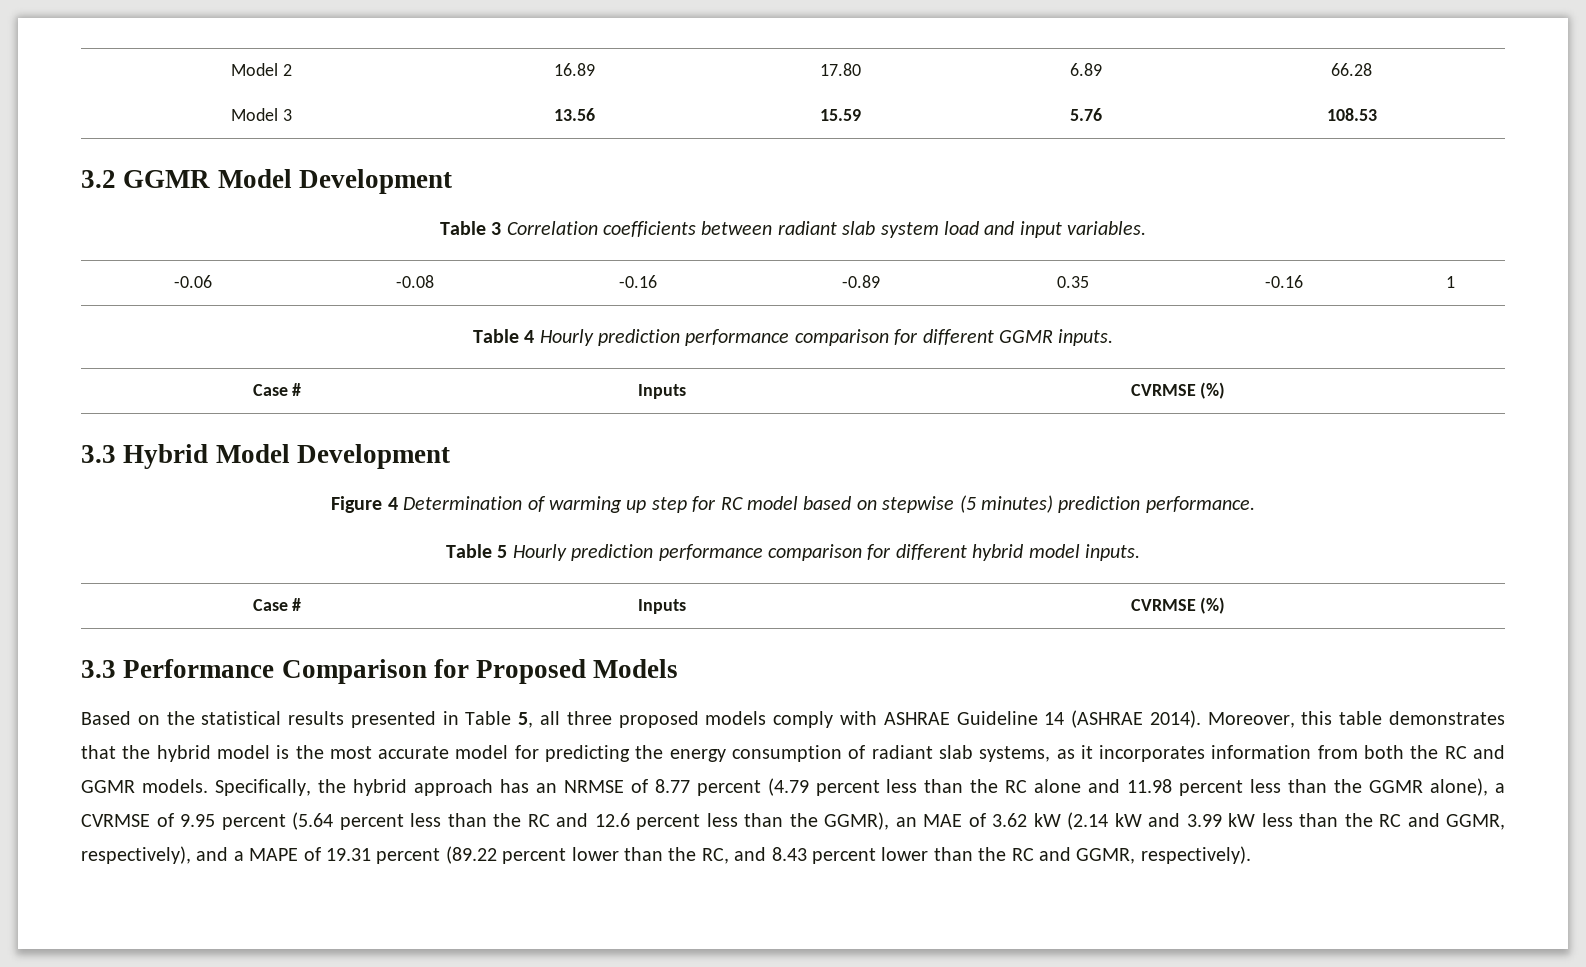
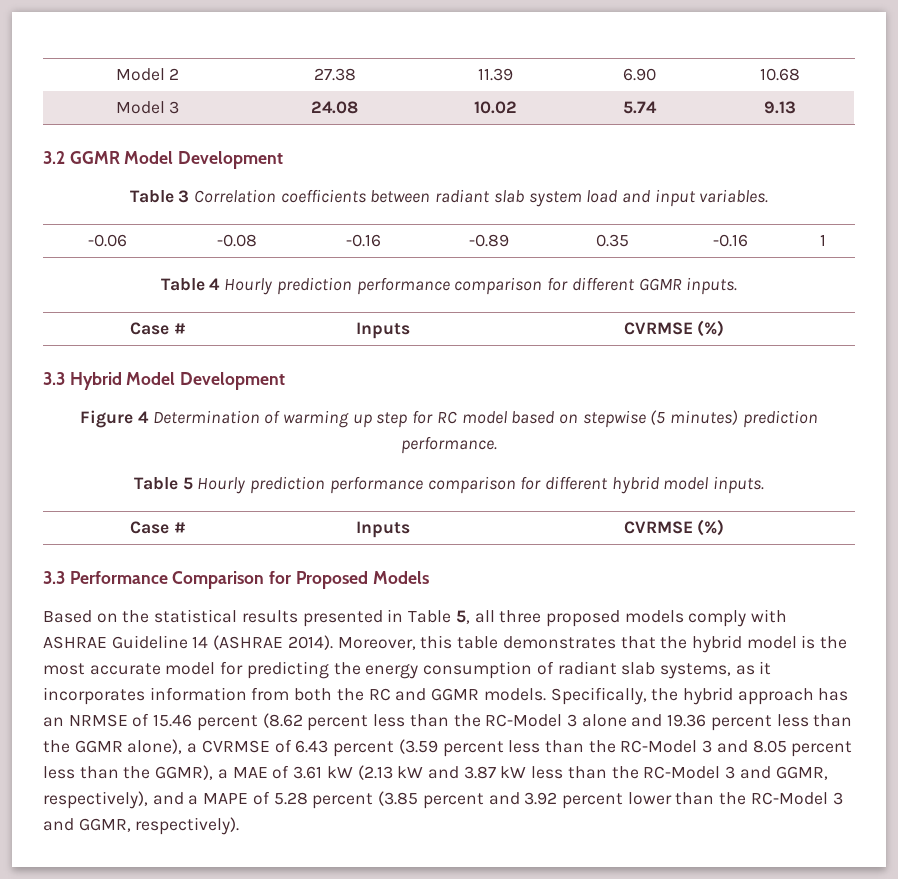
[554,63,595,76] [819,63,861,76] [1069,63,1102,76] [1331,63,1372,76] [231,108,292,121] [554,108,595,121] [819,109,861,121] [1069,108,1102,121] [1326,108,1377,121] 16.89 | 17.80 | 6.89 | 66.28 // Model 3 | 13.56 | 15.59 | 5.76 | 108.53 -> [313,68,356,81] [478,68,513,81] [623,68,657,81] [760,68,801,81] [115,101,180,114] [311,101,358,114] [474,101,517,114] [623,101,658,114] [764,101,797,114] 27.38 | 11.39 | 6.90 | 10.68 // Model 3 | 24.08 | 10.02 | 5.74 | 9.13
[654,778,1028,796] 8.77 percent (4.79 percent less than the RC -> [153,713,577,731] 15.46 percent (8.62 percent less than the RC-Model 3
[1127,779,1173,793] 11.98 -> [667,714,707,727] 19.36
[180,812,630,830] 9.95 percent (5.64 percent less than the RC and 12.6 -> [295,739,787,757] 6.43 percent (3.59 percent less than the RC-Model 3 and 8.05
[895,817,917,827] an -> [217,769,228,779] a
[992,812,1108,830] 3.62 kW (2.14 -> [293,765,393,780] 3.61 kW (2.13
[1186,814,1222,827] 3.99 -> [463,766,496,779] 3.87
[1379,814,1401,827] RC -> [643,766,736,779] RC-Model 3
[326,846,1034,864] 19.31 percent (89.22 percent lower than the RC, and 8.43 percent lower than the RC -> [273,791,843,809] 5.28 percent (3.85 percent and 3.92 percent lower than the RC-Model 3

